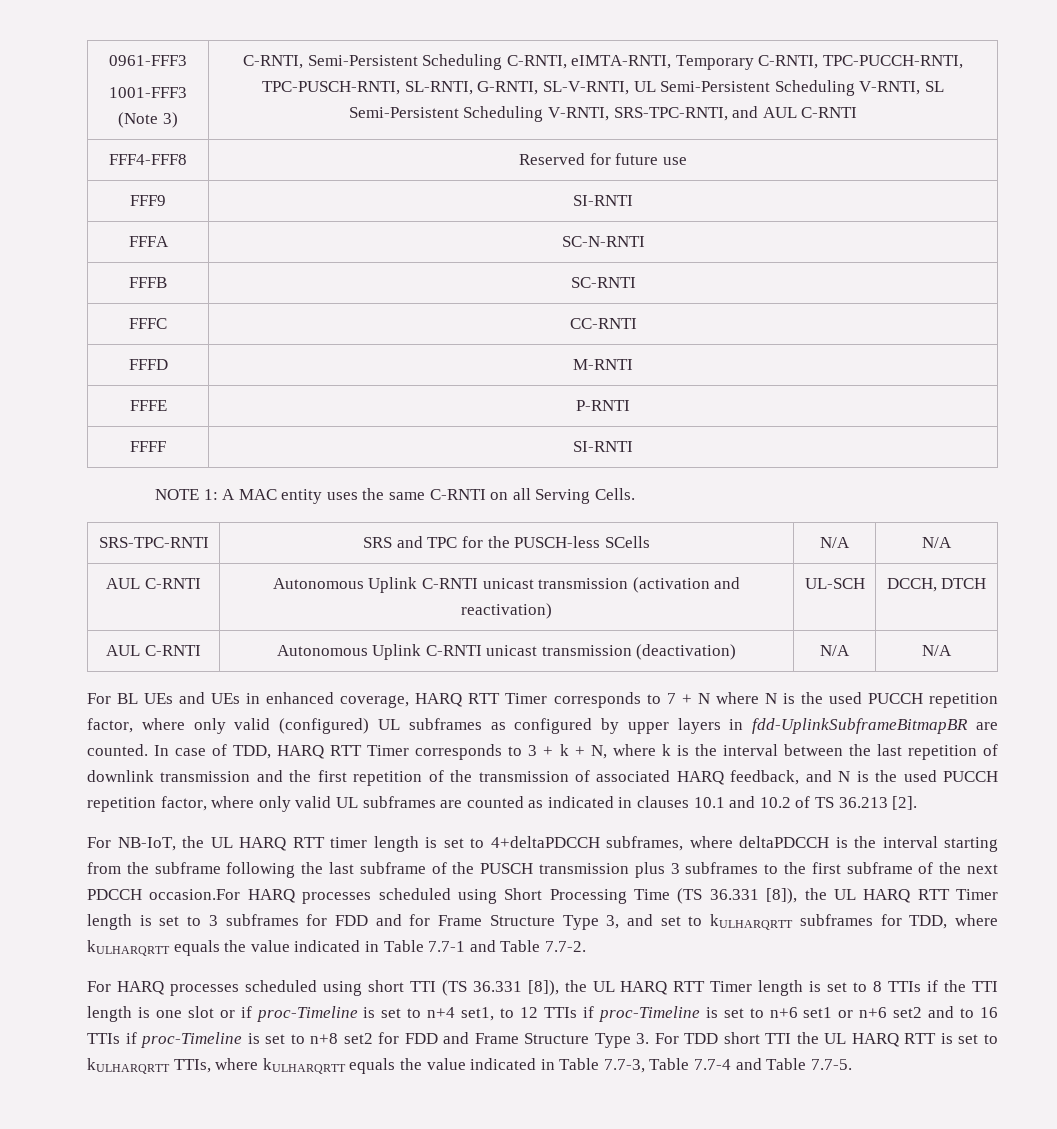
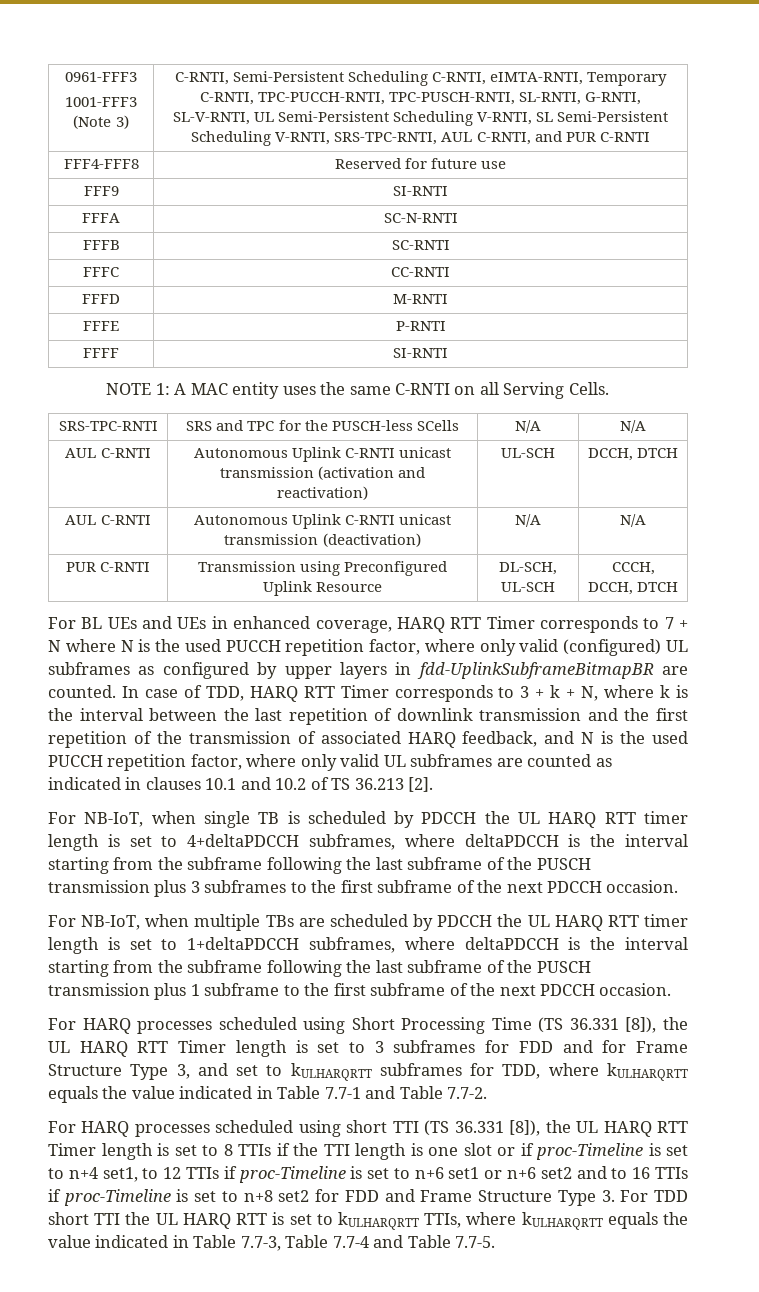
[732,106,797,118] and AUL -> [441,131,596,145] AUL C-RNTI, and PUR
(952, 650) none -> [65,562,151,572] [197,561,448,576] [262,581,383,596] [499,562,557,575] [501,582,555,592] [611,562,655,575] [587,582,679,595] // PUR C-RNTI | Transmission using Preconfigured Uplink Resource | DL-SCH, UL-SCH | CCCH, DCCH, DTCH
(176, 844) none -> [151,811,477,828] when single TB is scheduled by PDCCH
[149,889,241,900] occasion.For -> [606,880,679,893] [48,914,688,931] [48,937,688,954] [48,960,591,977] [48,983,672,1000] [48,1018,76,1030] occasion. // For NB-IoT, when multiple TBs are scheduled by PDCCH the UL HARQ RTT timer length is set to 1+deltaPDCCH subframes, where deltaPDCCH is the interval starting from the subframe following the last subframe of the PUSCH transmission plus 1 subframe to the first subframe of the next PDCCH occasion. // For

